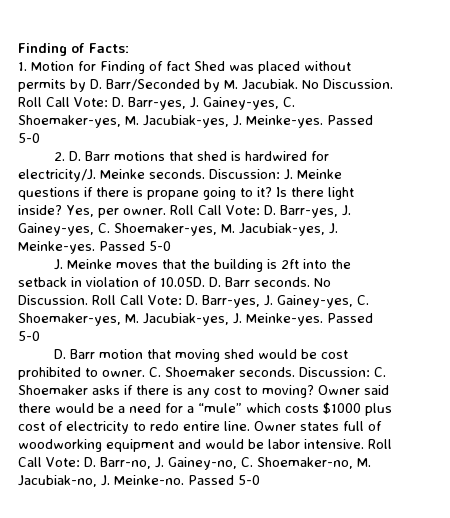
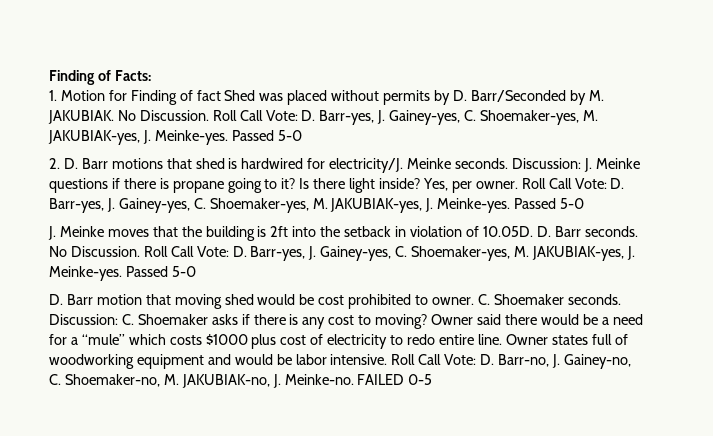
[242,79,298,90] Jacubiak. -> [48,110,114,124] JAKUBIAK.
[143,115,229,128] Jacubiak-yes, -> [48,130,140,145] JAKUBIAK-yes,
[239,223,325,236] Jacubiak-yes, -> [330,198,423,213] JAKUBIAK-yes,
[143,313,229,326] Jacubiak-yes, -> [531,246,624,261] JAKUBIAK-yes,
[18,475,97,487] Jacubiak-no, -> [181,374,270,388] JAKUBIAK-no,
[188,475,260,485] Passed 5-0 -> [357,374,433,385] FAILED 0-5

